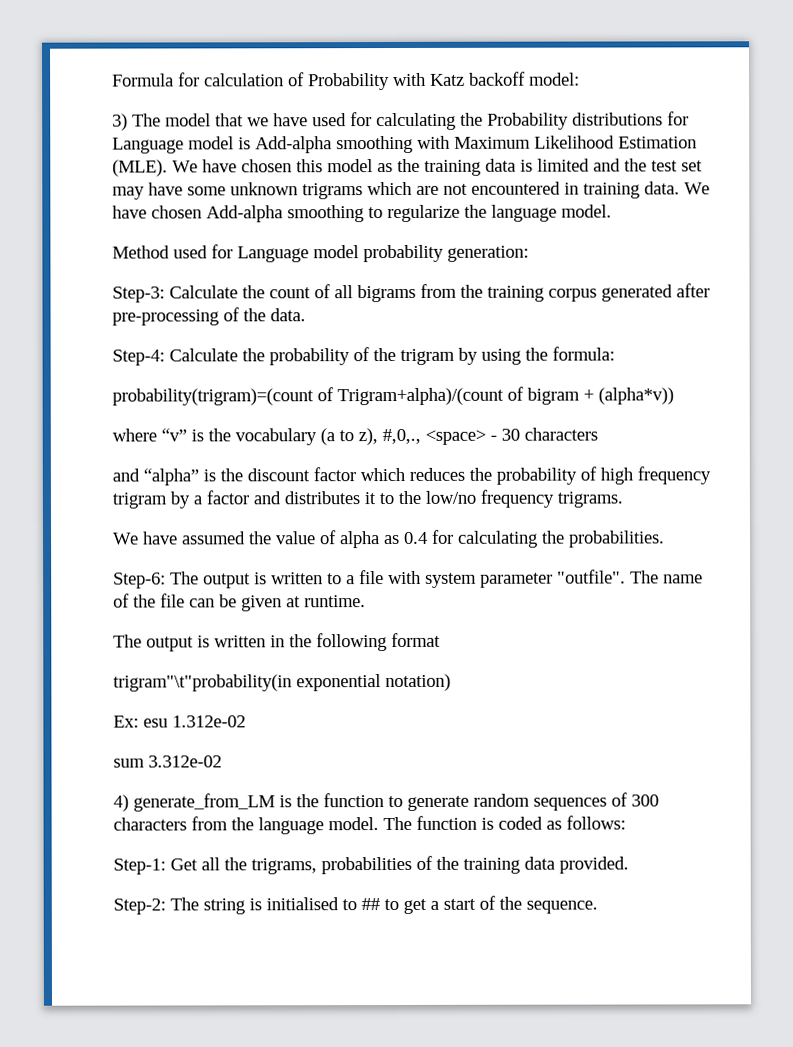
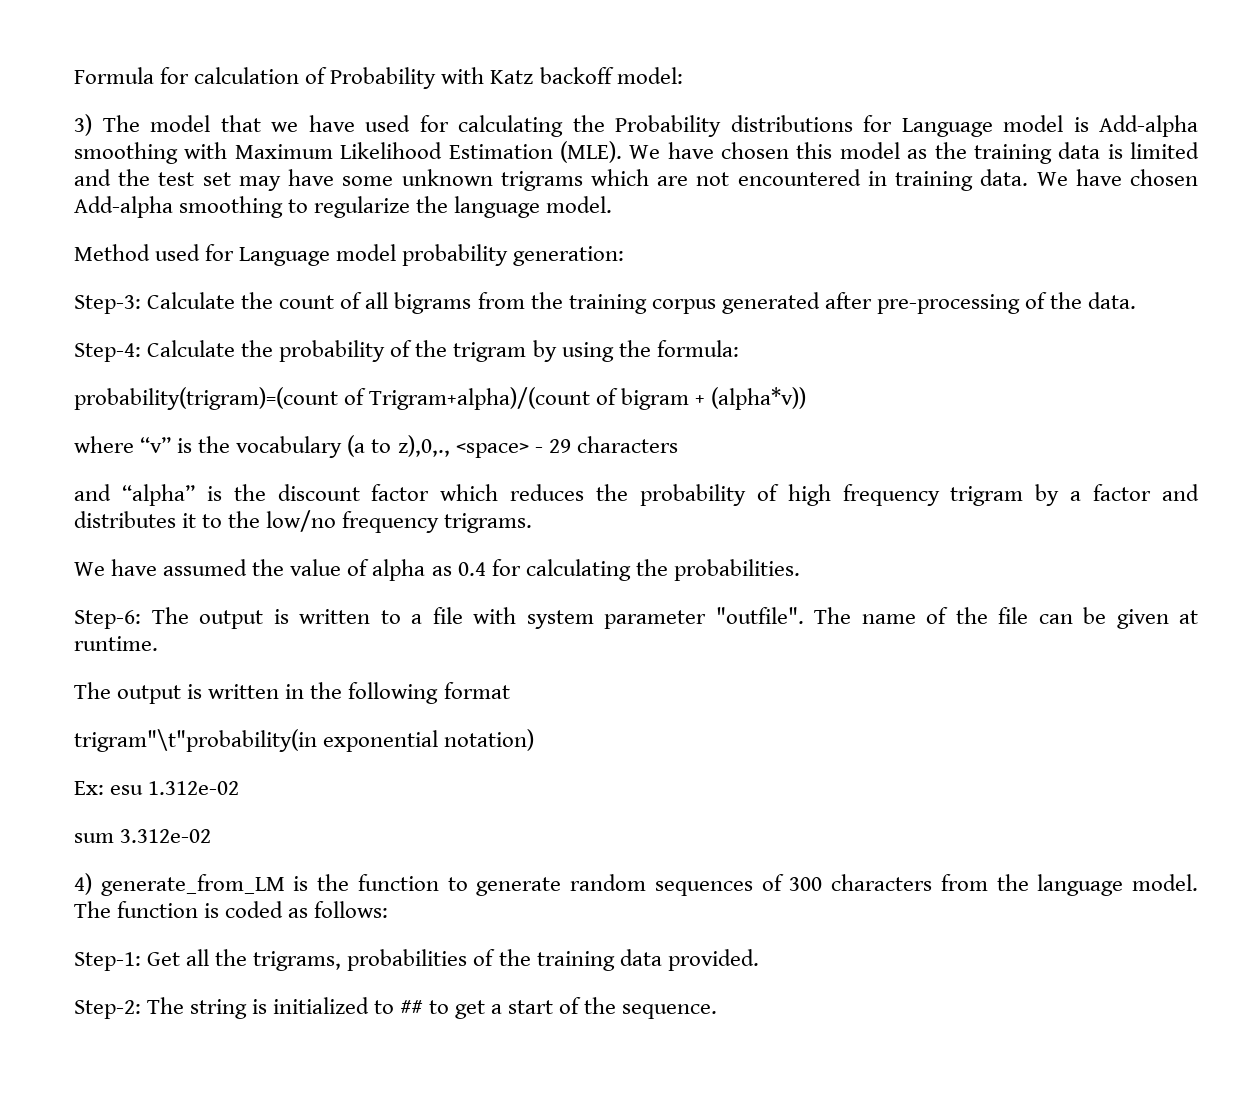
[358,428,421,446] z), #,0,., -> [397,435,450,457] z),0,.,
[501,428,520,441] 30 -> [548,439,571,453] 29
[266,897,339,911] initialised -> [273,997,370,1014] initialized

